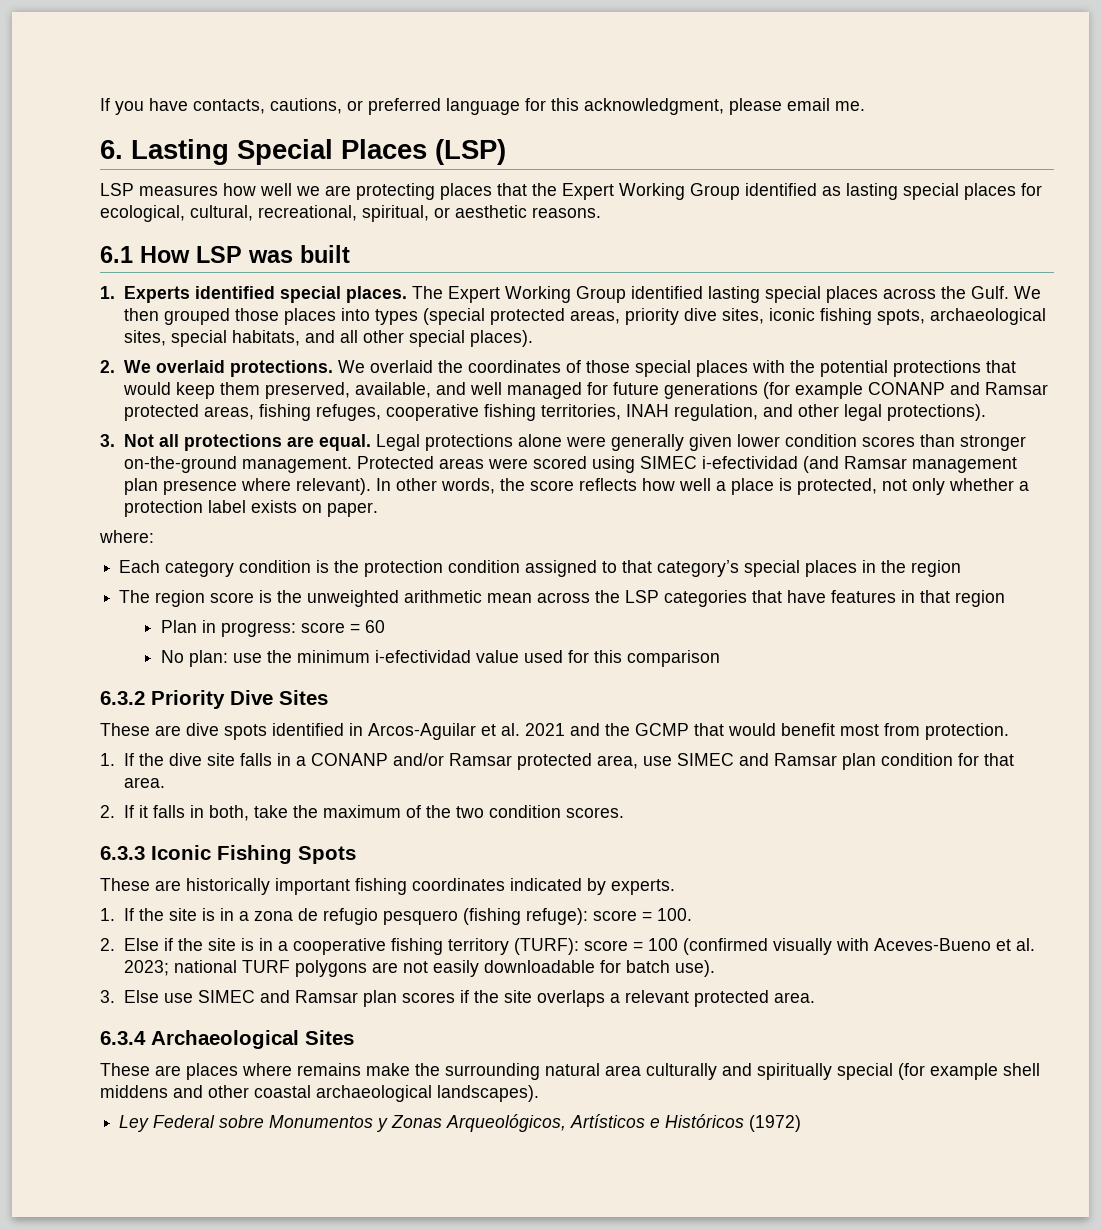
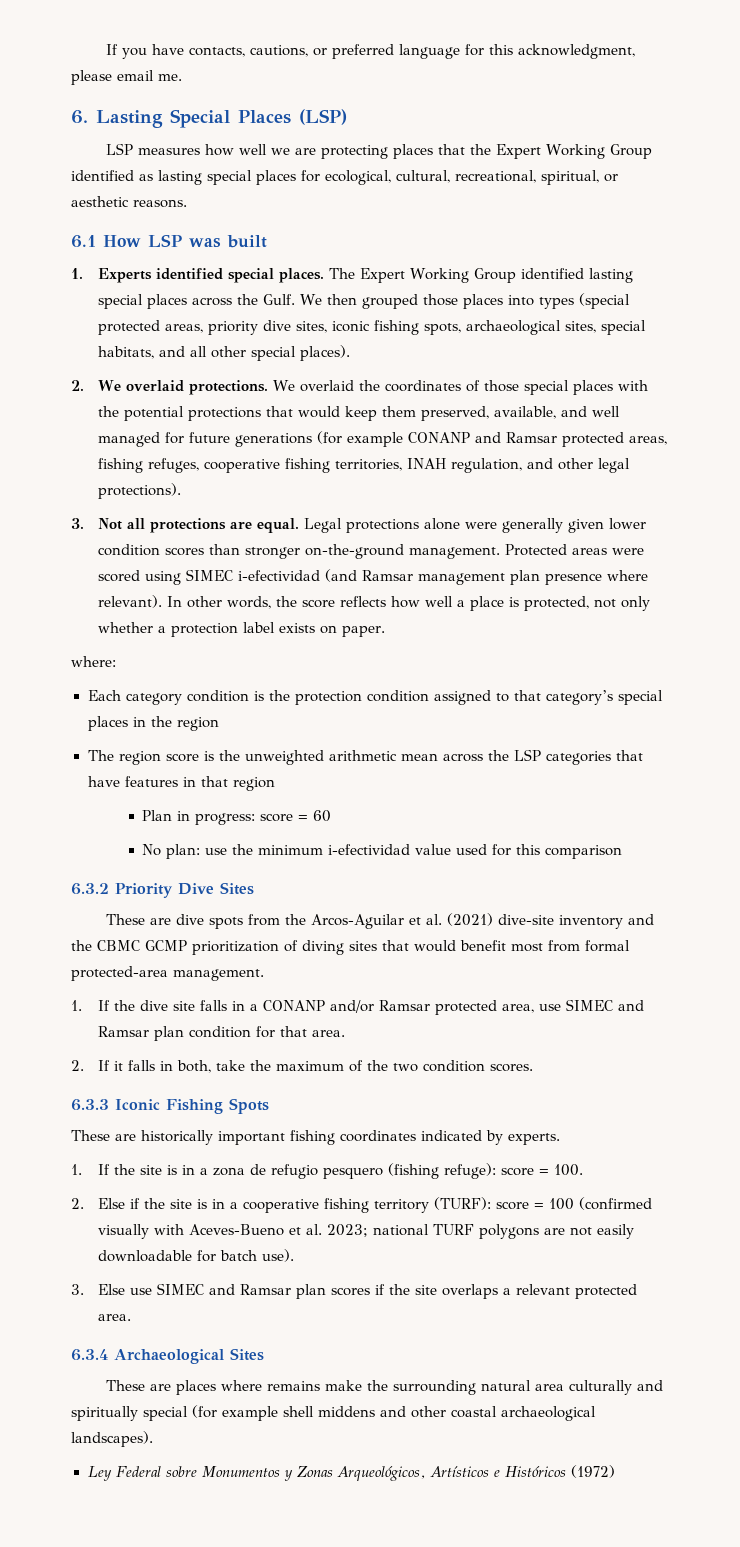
[272,723,363,736] identified in -> [247,914,306,926] from the
[525,723,689,736] 2021 and the GCMP -> [446,913,654,929] [71,940,377,955] (2021) dive-site inventory and the CBMC GCMP prioritization of diving sites
[925,723,1009,740] protection. -> [585,940,630,952] [71,966,264,981] formal protected-area management.

